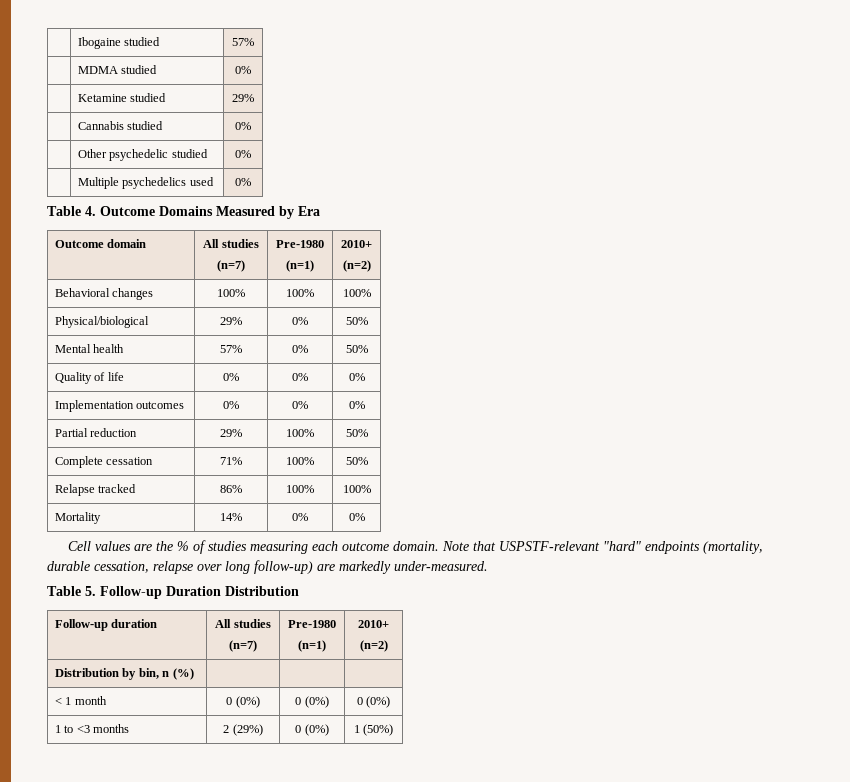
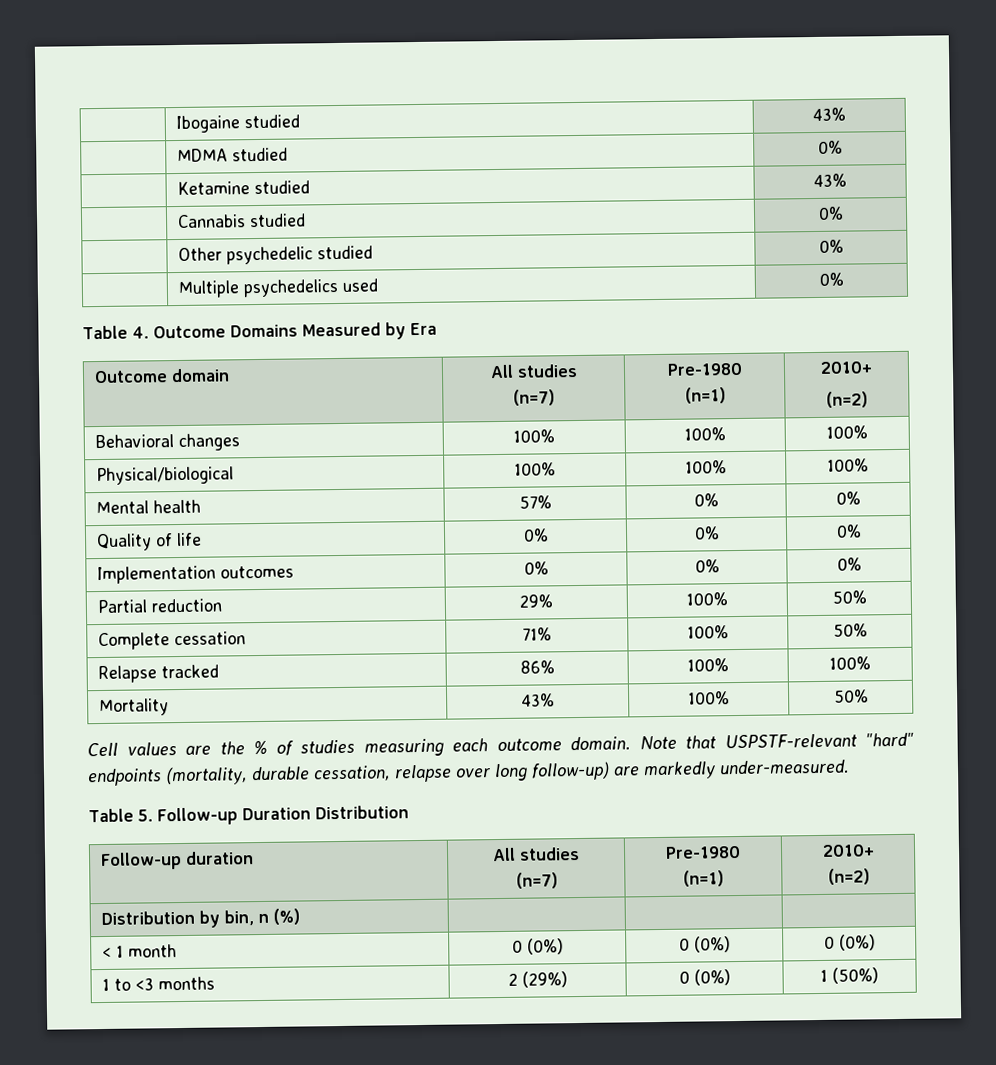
[232,38,254,46] 57% -> [812,107,846,122] 43%
[232,94,254,102] 29% -> [813,173,847,188] 43%
[220,317,242,325] [292,317,308,325] [345,317,368,325] 29% | 0% | 50% -> [514,462,556,476] [685,460,727,474] [827,458,869,472] 100% | 100% | 100%
[345,345,368,353] 50% -> [835,491,861,505] 0%
[220,513,242,521] [292,513,308,521] [348,513,365,521] 14% | 0% | 0% -> [521,693,555,707] [688,691,730,705] [833,689,869,703] 43% | 100% | 50%

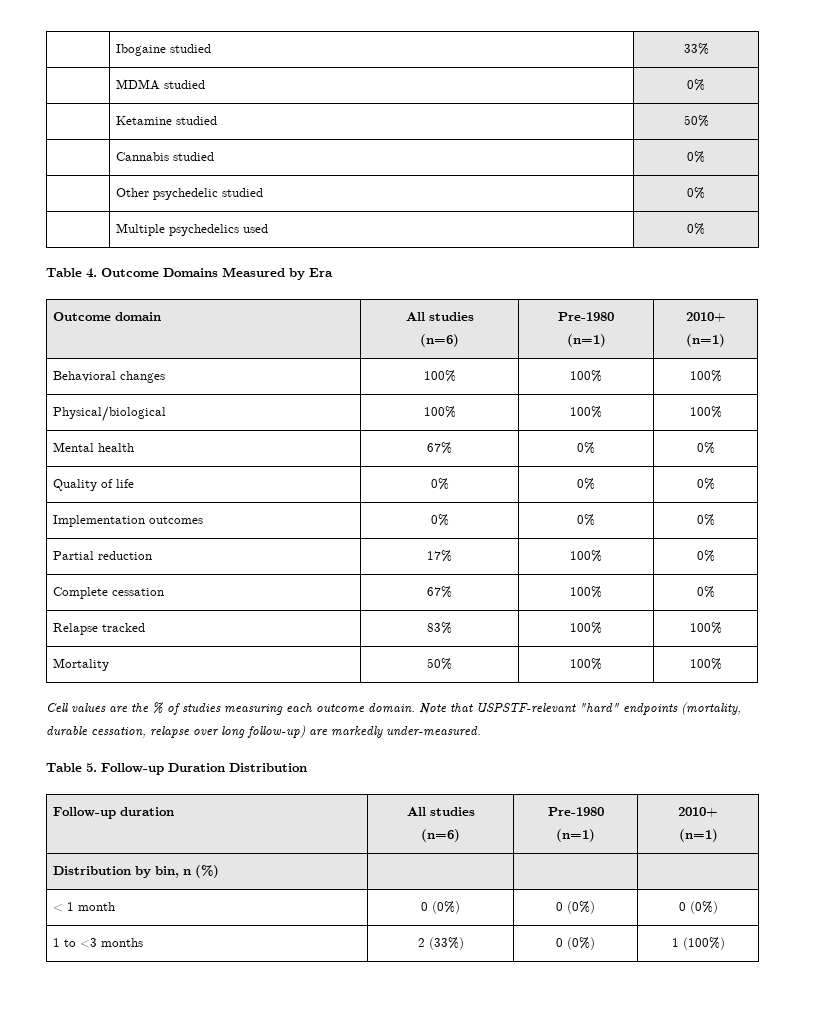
[812,107,846,122] 43% -> [683,43,709,55] 33%
[813,173,847,188] 43% -> [683,115,709,127] 50%
[513,389,555,406] [666,362,743,376] [684,387,726,404] [820,361,873,374] [826,391,868,408] (n=7) | Pre-1980 // (n=1) | 2010+ // (n=2) -> [420,334,460,347] [558,312,614,321] [566,334,606,347] [685,312,726,322] [686,334,725,347] (n=6) | Pre-1980 // (n=1) | 2010+ // (n=1)
[518,495,552,509] 57% -> [427,442,453,454] 67%
[519,594,553,608] [686,592,728,606] [831,590,867,604] 29% | 100% | 50% -> [427,550,453,562] [570,550,602,562] [696,550,715,562] 17% | 100% | 0%
[522,627,552,641] [687,625,729,639] [832,623,868,637] 71% | 100% | 50% -> [427,586,453,598] [570,586,602,598] [696,586,715,598] 67% | 100% | 0%
[519,660,555,674] 86% -> [427,622,453,634] 83%
[521,693,555,707] [688,691,730,705] [833,689,869,703] 43% | 100% | 50% -> [427,658,453,670] [570,658,602,670] [689,658,722,670] 50% | 100% | 100%
[515,872,558,889] [665,845,741,859] [683,870,724,887] [821,844,875,857] [827,868,870,885] (n=7) | Pre-1980 // (n=1) | 2010+ // (n=2) -> [421,829,461,842] [547,807,604,816] [556,829,595,842] [678,807,718,817] [678,829,718,842] (n=6) | Pre-1980 // (n=1) | 2010+ // (n=1)
[521,971,568,988] (29%) -> [428,937,464,950] (33%)
[832,967,879,984] (50%) -> [682,937,725,950] (100%)

